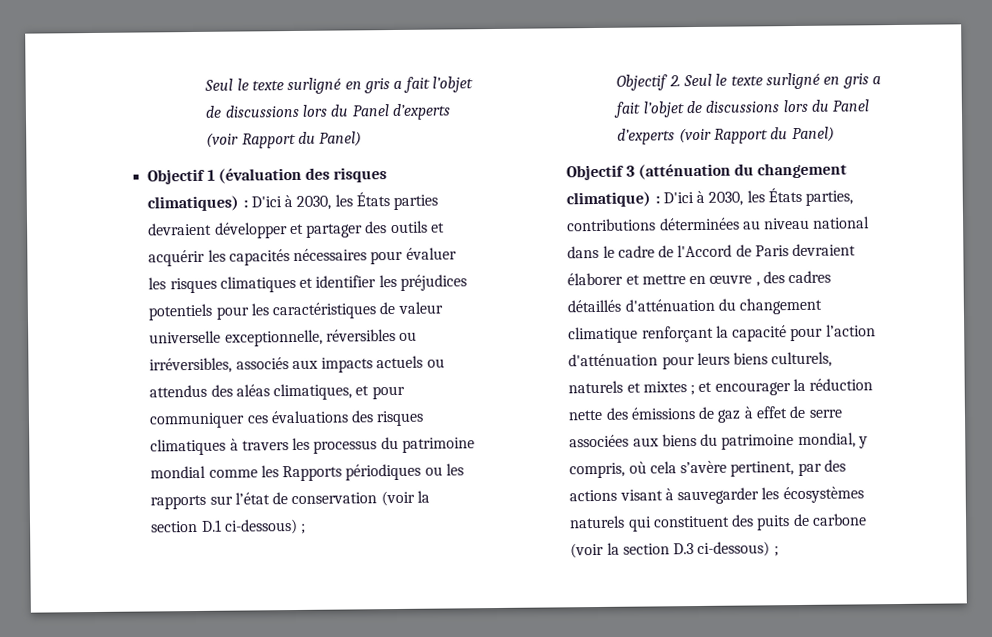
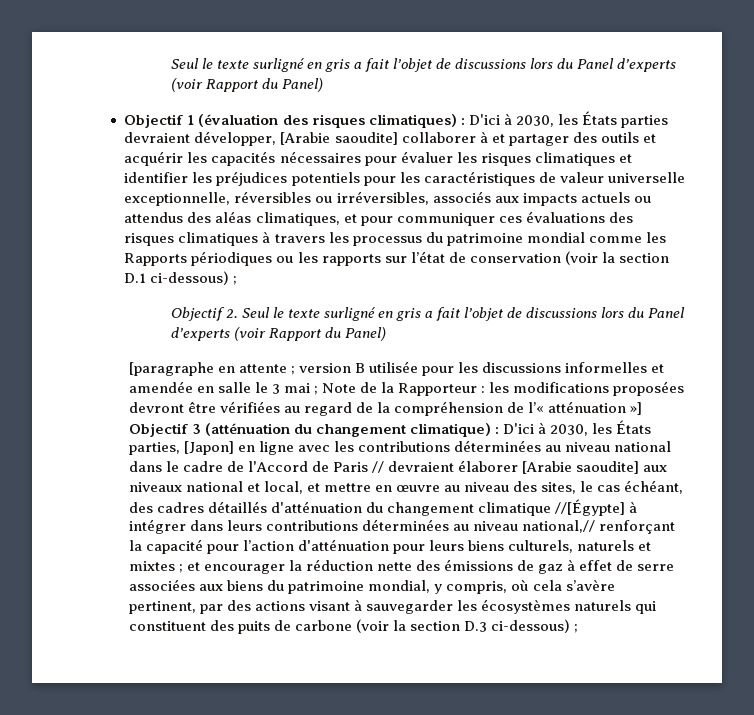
[214,222,288,239] développer -> [194,131,488,146] développer, [Arabie saoudite] collaborer à
(835, 134) none -> [128,361,665,376] [128,381,685,396] [128,401,643,416] [paragraphe en attente ; version B utilisée pour les discussions informelles et amendée en salle le 3 mai ; Note de la Rapporteur : les modifications proposées devront être vérifiées au regard de la compréhension de l’« atténuation »]
(854, 198) none -> [183,441,355,455] [Japon] en ligne avec les
(790, 251) none -> [372,461,385,473] //
[625,274,760,287] et mettre en œuvre , -> [522,461,668,474] [128,480,684,494] [Arabie saoudite] aux niveaux national et local, et mettre en œuvre au niveau des sites, le cas échéant,
(639, 335) none -> [555,499,638,516] [128,519,596,534] //[Égypte] à intégrer dans leurs contributions déterminées au niveau national,//

